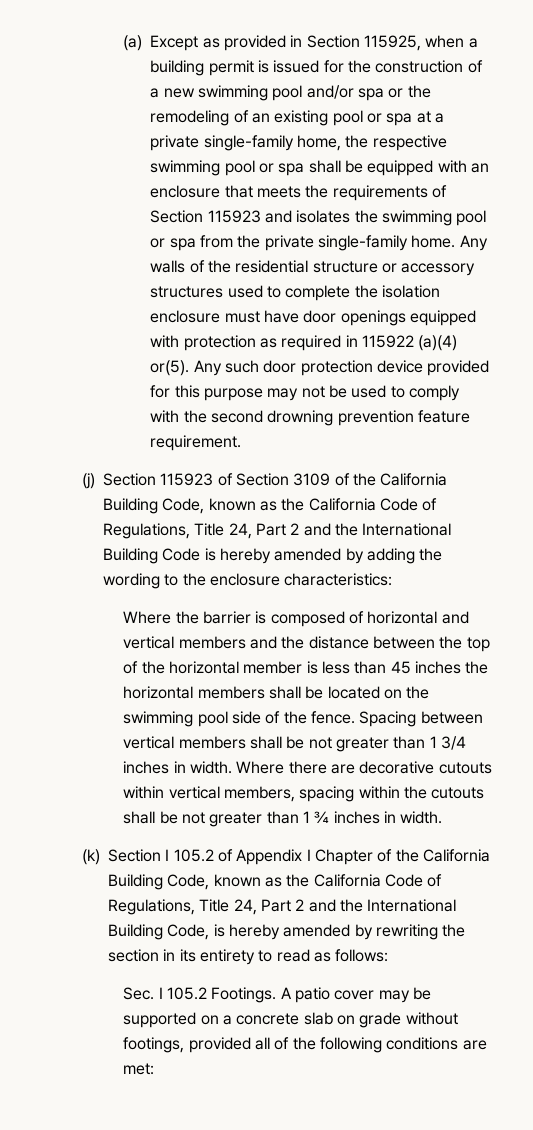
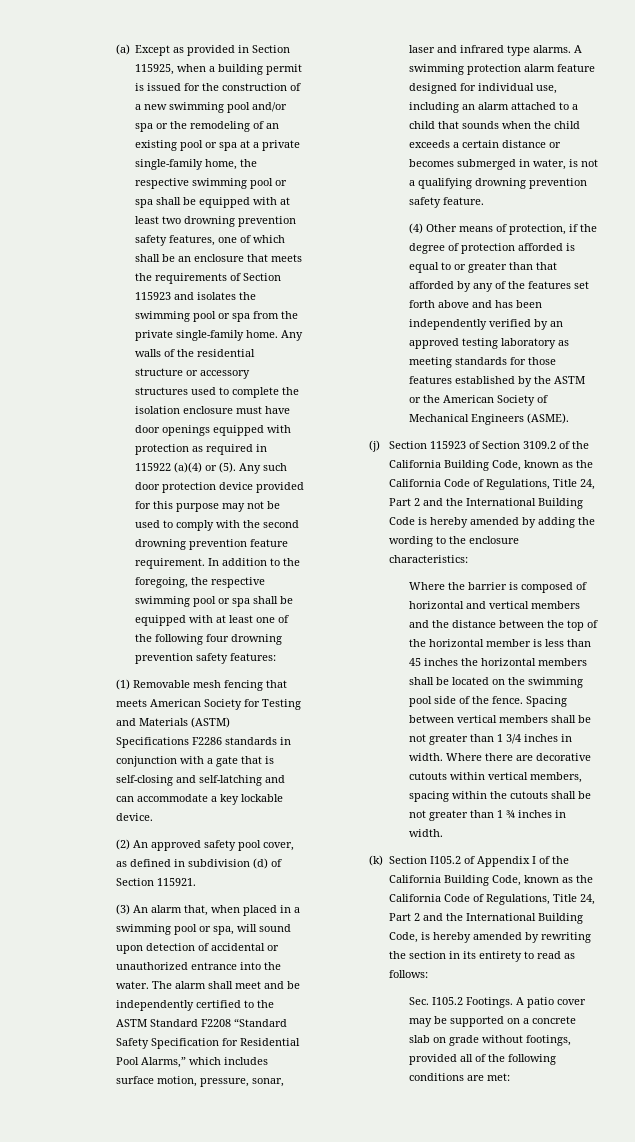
(467, 166) none -> [280,197,291,205] [135,216,297,227] [135,235,286,246] [135,254,176,262] at least two drowning prevention safety features, one of which shall be
[150,360,190,376] or(5). -> [205,462,237,473] or (5).
(242, 443) none -> [208,558,301,566] [135,577,266,588] [135,596,294,607] [135,615,290,626] [135,634,283,645] [135,653,277,664] [115,679,287,691] [115,699,301,710] [115,717,230,728] [115,737,291,748] [115,756,274,767] [115,775,285,786] [115,794,283,805] [115,813,153,821] [115,839,294,851] [115,858,282,869] [115,878,196,886] [115,904,300,916] [115,924,291,935] [115,943,279,954] [115,962,281,970] [115,981,300,989] [115,1000,274,1011] [115,1018,287,1027] [115,1038,300,1049] [115,1057,268,1068] [115,1076,284,1087] [408,45,582,56] [408,64,595,75] [408,83,557,94] [408,102,578,113] [408,121,580,129] [408,140,561,148] [408,159,598,170] [408,178,587,189] [408,197,484,208] [408,223,597,235] [408,243,575,254] [408,262,557,273] [408,281,589,292] [408,300,542,308] [408,319,563,330] [408,338,569,349] [408,357,556,368] [408,376,585,387] [408,395,548,406] [408,413,569,425] In addition to the foregoing, the respective swimming pool or spa shall be equipped with at least one of the following four drowning prevention safety features: // (1) Removable mesh fencing that meets American Society for Testing and Materials (ASTM) Specifications F2286 standards in conjunction with a gate that is self-closing and self-latching and can accommodate a key lockable device. // (2) An approved safety pool cover, as defined in subdivision (d) of Section 115921. // (3) An alarm that, when placed in a swimming pool or spa, will sound upon detection of accidental or unauthorized entrance into the water. The alarm shall meet and be independently certified to the ASTM Standard F2208 “Standard Safety Specification for Residential Pool Alarms,” which includes surface motion, pressure, sonar, laser and infrared type alarms. A swimming protection alarm feature designed for individual use, including an alarm attached to a child that sounds when the child exceeds a certain distance or becomes submerged in water, is not a qualifying drowning prevention safety feature. // (4) Other means of protection, if the degree of protection afforded is equal to or greater than that afforded by any of the features set forth above and has been independently verified by an approved testing laboratory as meeting standards for those features established by the ASTM or the American Society of Mechanical Engineers (ASME).
[293,473,331,486] 3109 -> [522,441,556,449] 3109.2
[165,849,214,862] I 105.2 -> [429,856,461,864] I105.2
[315,849,374,865] Chapter -> (536, 860) none
[158,987,207,1000] I 105.2 -> [431,997,463,1005] I105.2

